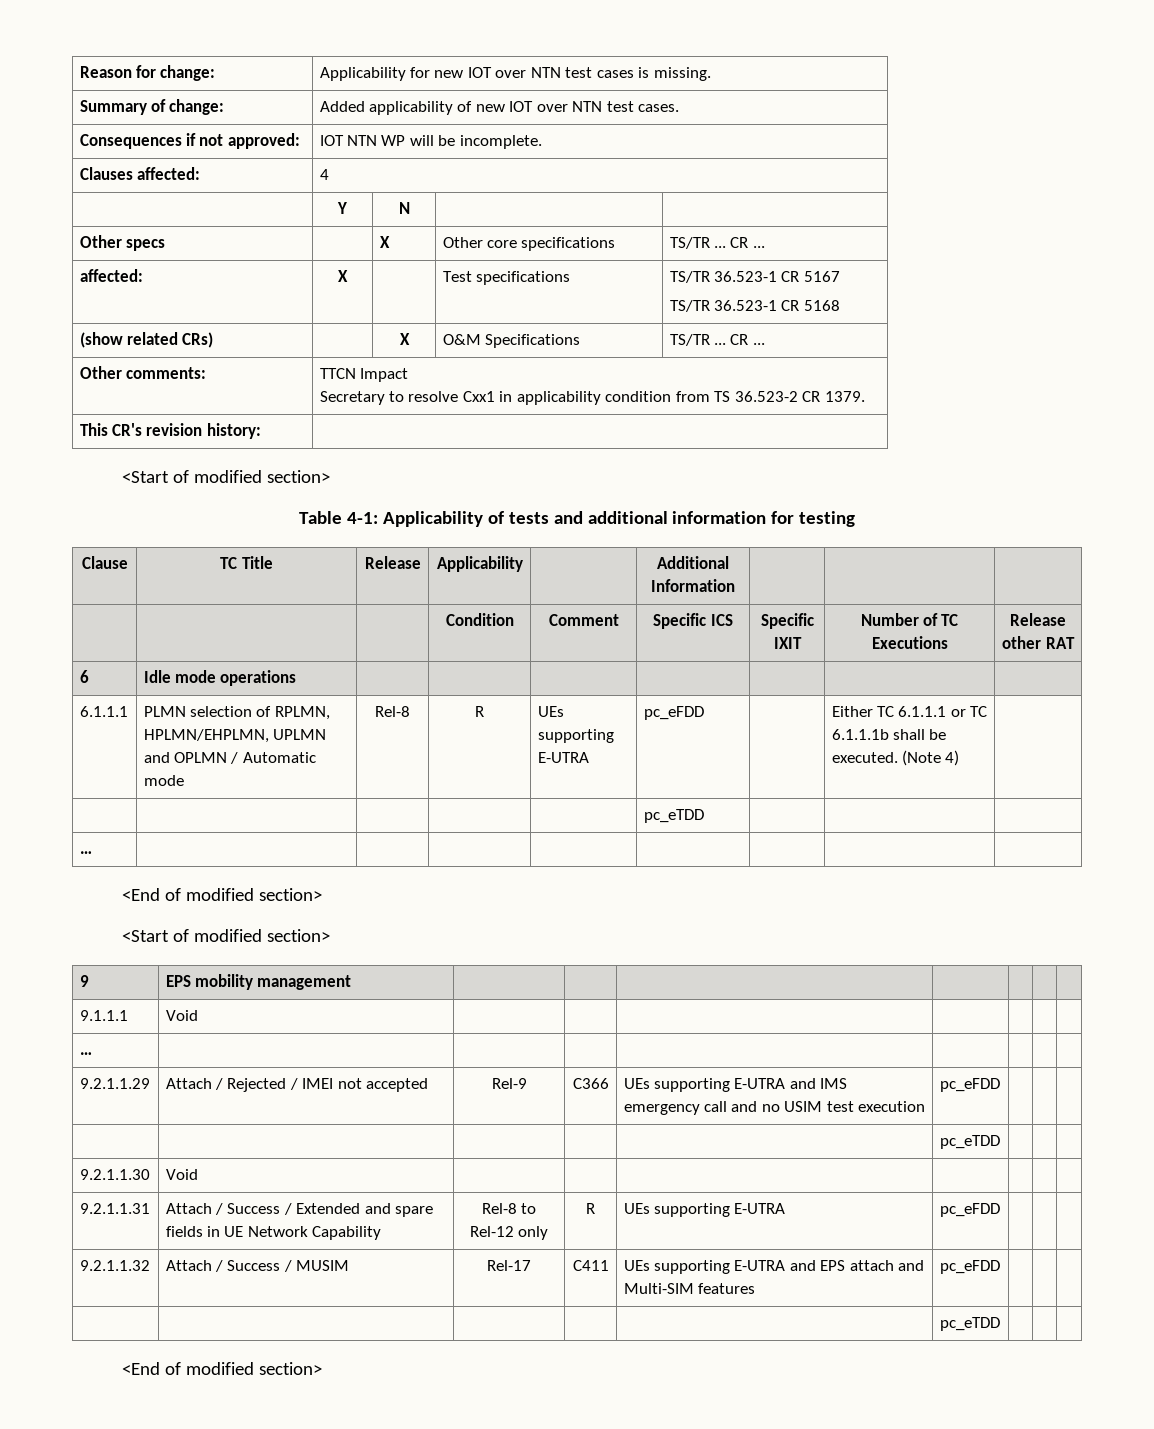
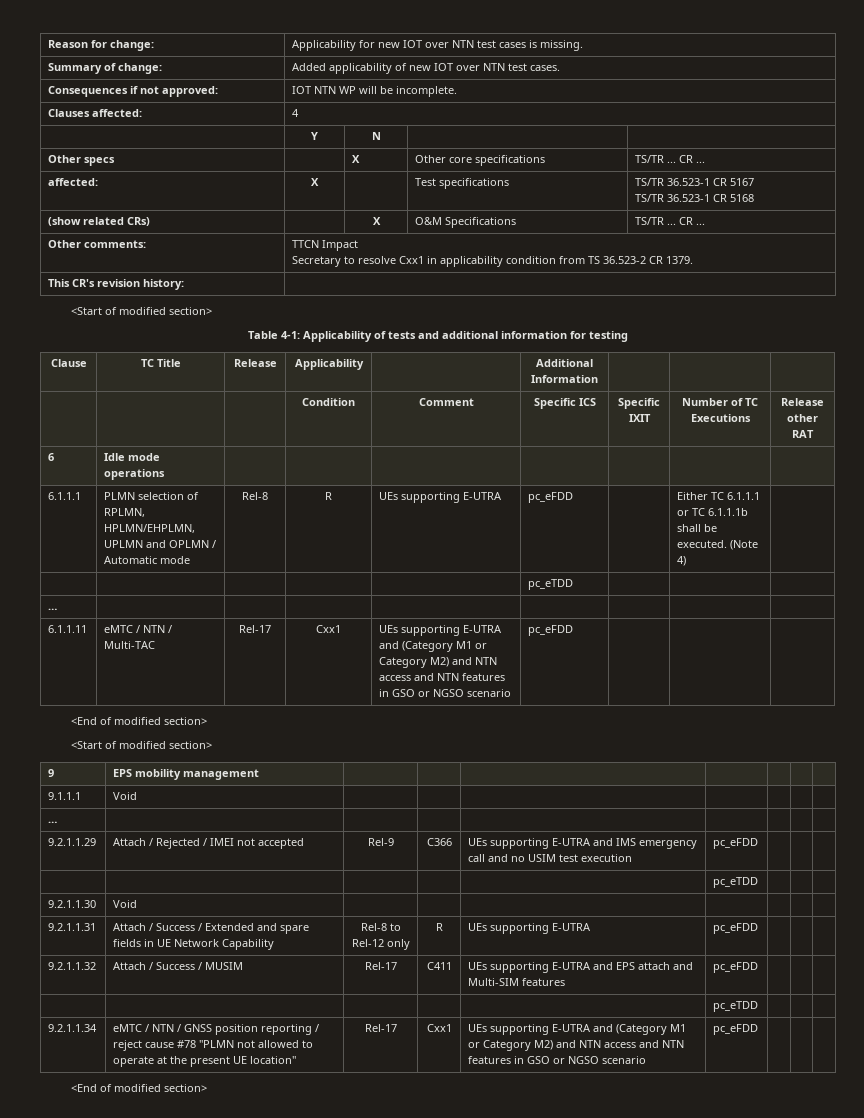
(92, 852) none -> [48,625,88,633] [104,625,173,633] [104,641,156,649] [239,625,271,633] [316,625,341,633] [379,625,503,636] [379,641,488,652] [379,657,498,668] [379,673,506,681] [379,689,512,697] [528,625,574,636] // 6.1.1.11 | eMTC / NTN / Multi-TAC | Rel-17 | Cxx1 | UEs supporting E-UTRA and (Category M1 or Category M2) and NTN access and NTN features in GSO or NGSO scenario | pc_eFDD | | |
(1000, 1324) none -> [48,1024,98,1032] [113,1024,320,1035] [113,1040,314,1051] [113,1056,297,1067] [364,1024,397,1032] [426,1024,452,1032] [468,1024,687,1035] [468,1040,685,1051] [468,1056,647,1064] [713,1024,759,1035] // 9.2.1.1.34 | eMTC / NTN / GNSS position reporting / reject cause #78 "PLMN not allowed to operate at the present UE location" | Rel-17 | Cxx1 | UEs supporting E-UTRA and (Category M1 or Category M2) and NTN access and NTN features in GSO or NGSO scenario | pc_eFDD | | |

